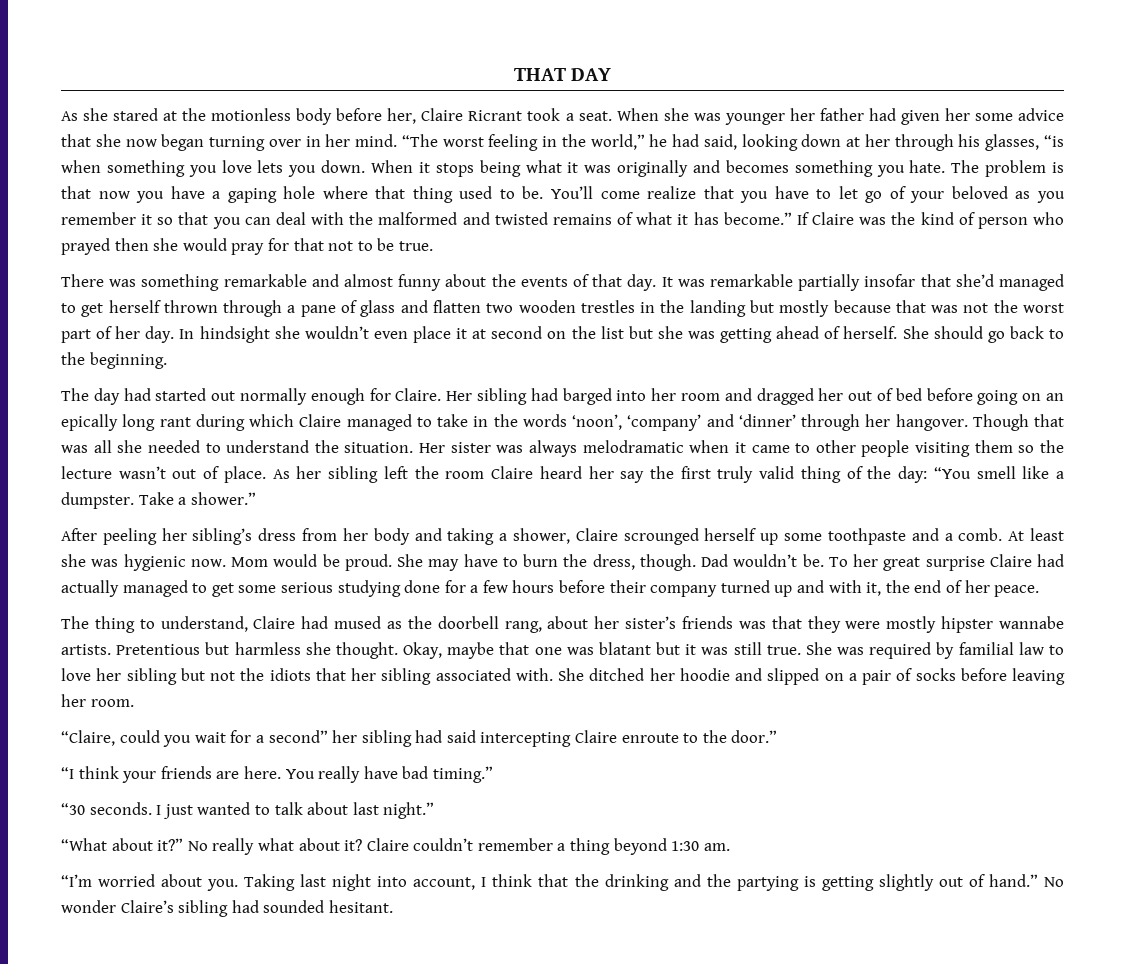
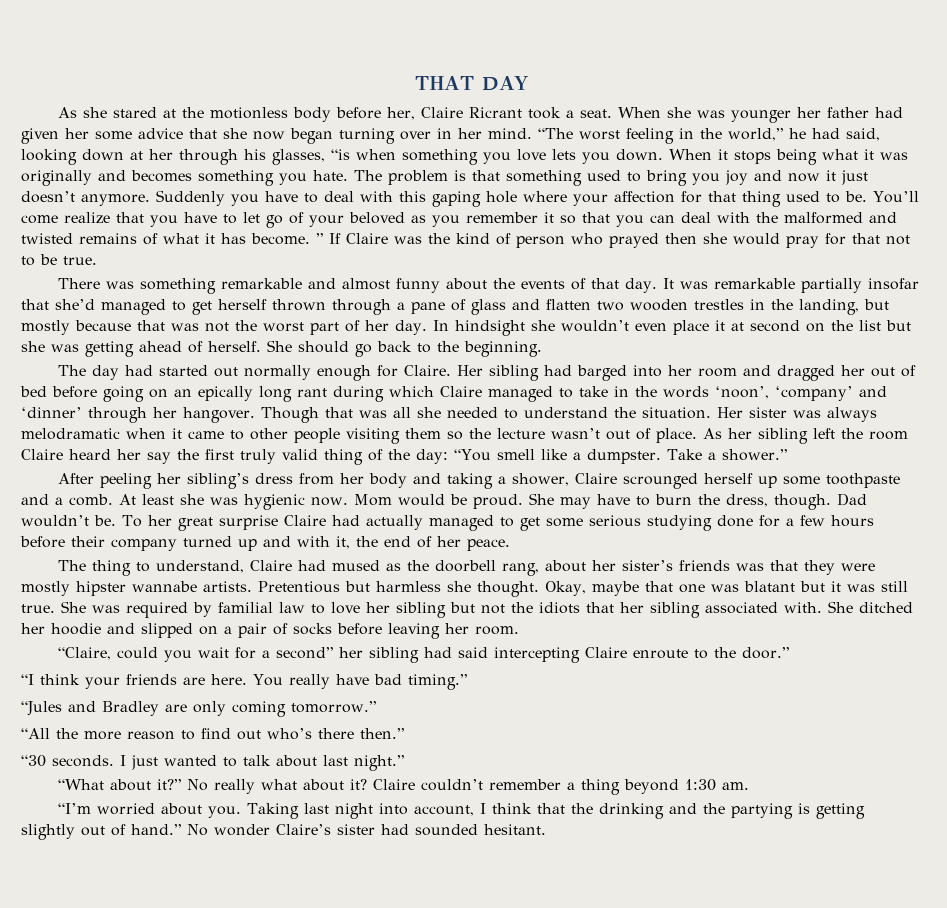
[98,186,368,203] now you have a gaping hole where -> [506,170,868,186] [21,190,702,207] something used to bring you joy and now it just doesn’t anymore. Suddenly you have to deal with this gaping hole where your affection for
[723,212,792,225] become.” -> [251,233,323,245] become. ”
[689,300,746,317] landing -> [799,299,859,315] landing,
(493, 774) none -> [21,701,376,717] [21,728,404,740] // “Jules and Bradley are only coming tomorrow.” // “All the more reason to find out who’s there then.”
[178,900,229,917] sibling -> [337,824,375,835] sister

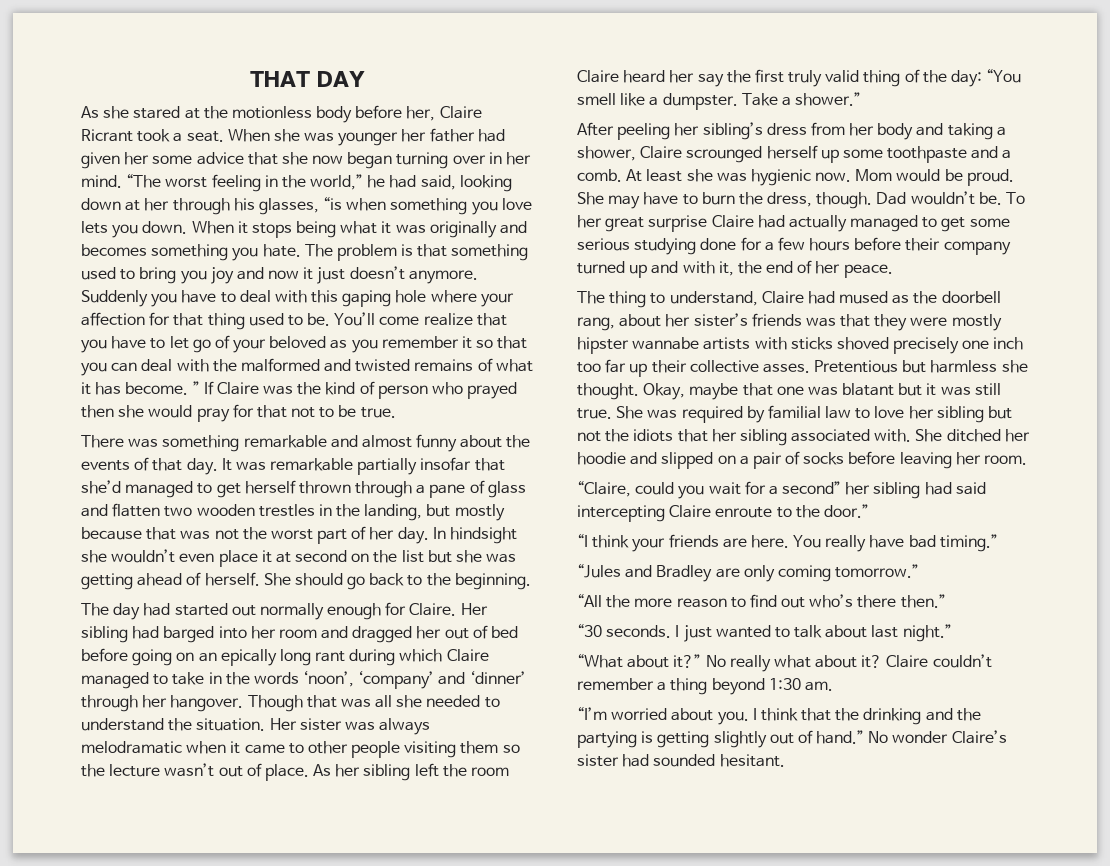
[203,581,252,592] artists. -> [703,337,1024,354] [577,359,810,377] artists with sticks shoved precisely one inch too far up their collective asses.
[247,803,475,819] Taking last night into account, -> (749, 718) none

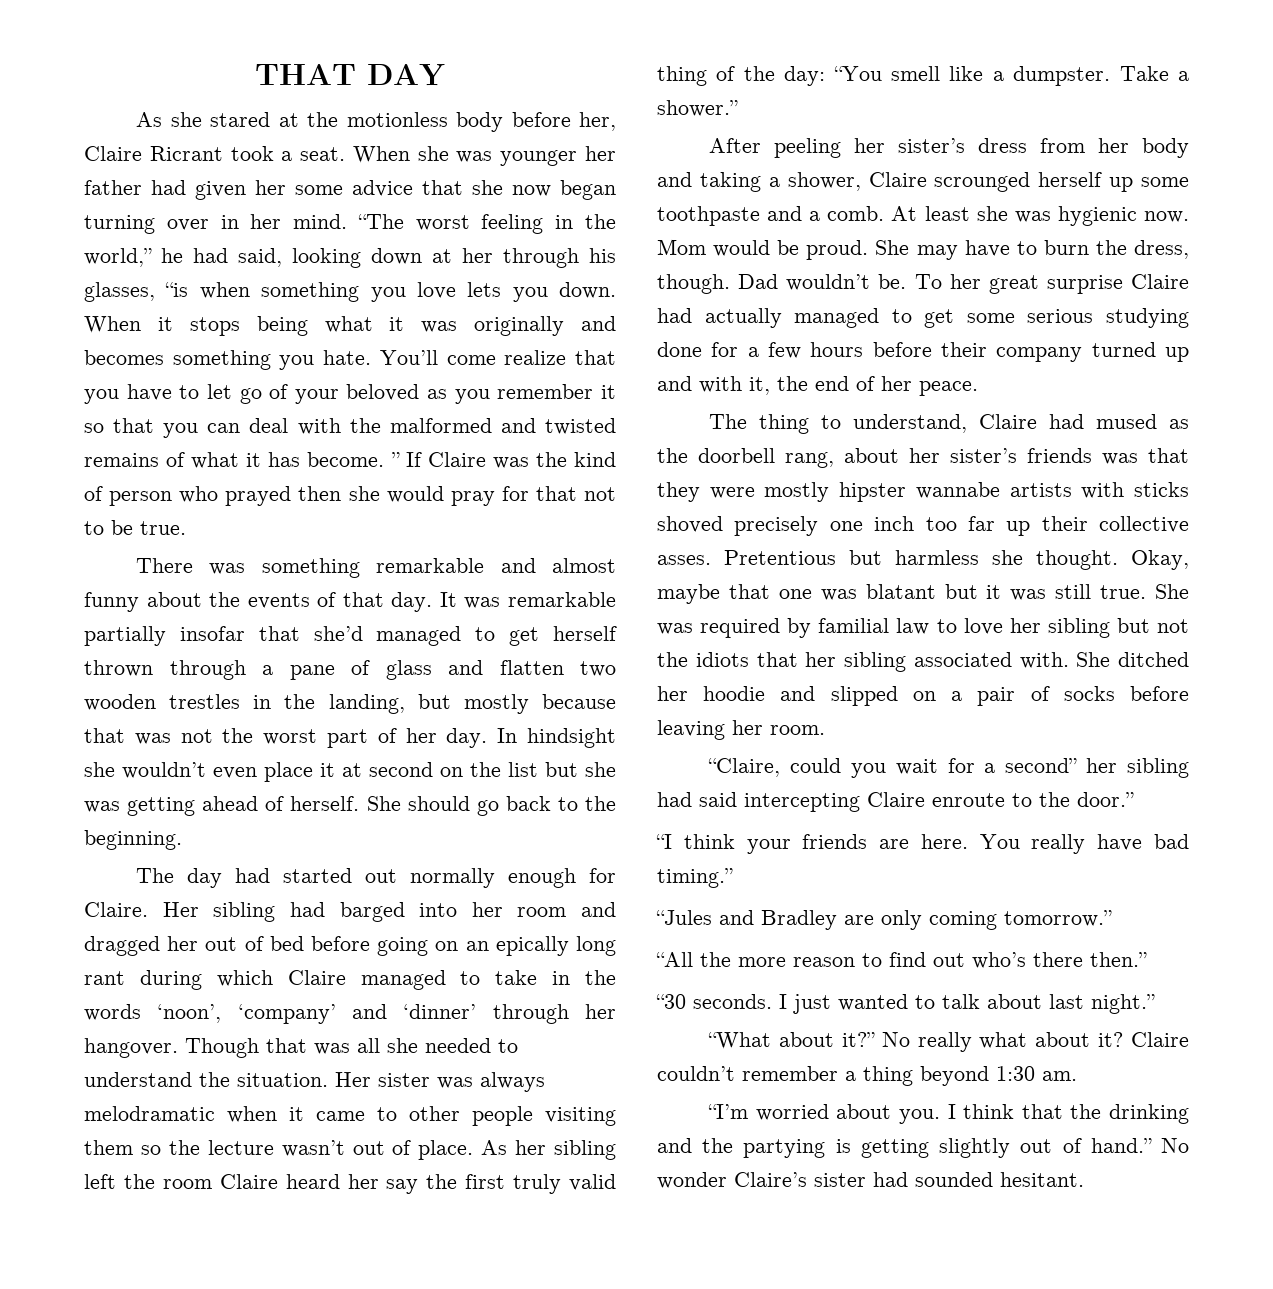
[304,244,529,261] [81,266,478,284] [81,290,514,307] [81,312,331,330] The problem is that something used to bring you joy and now it just doesn’t anymore. Suddenly you have to deal with this gaping hole where your affection for that thing used to be. -> (372, 357) none
[702,122,763,140] sibling’s -> [898,138,966,153] sister’s

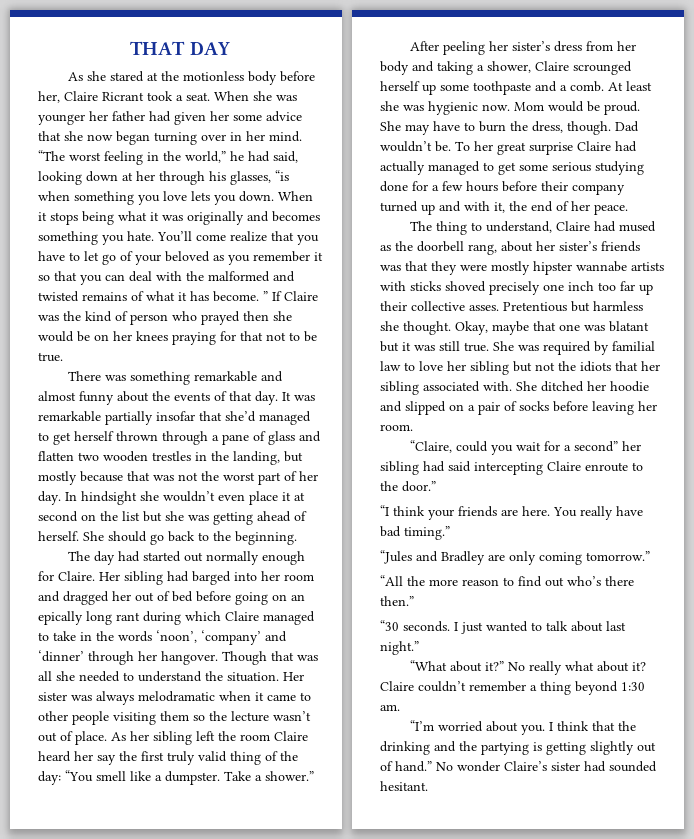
[450,491,495,506] pray -> [77,331,216,345] be on her knees praying

